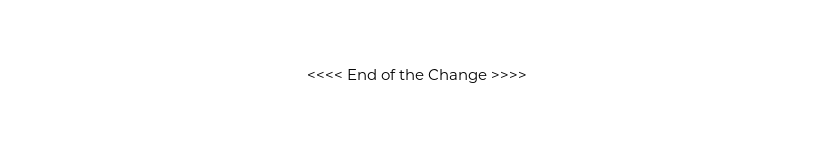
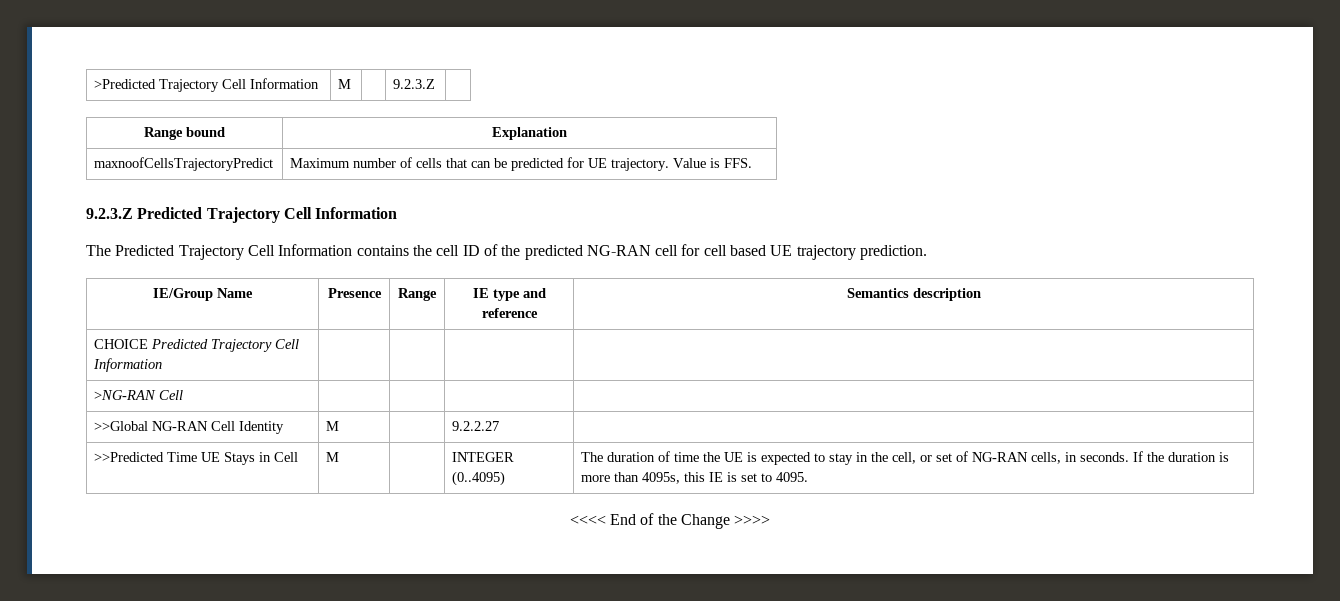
(306, 75) none -> [94,78,320,92] [338,79,352,89] [393,79,436,89] [144,127,225,140] [492,127,567,140] [94,157,274,171] [290,157,753,171] [86,207,398,223] [86,244,928,260] [153,288,253,301] [327,288,382,298] [398,288,437,301] [472,288,546,301] [481,308,538,318] [846,288,981,301] [94,339,300,352] [93,358,163,372] [94,390,184,400] [94,421,285,434] [326,421,340,431] [452,421,500,431] [94,452,299,465] [326,452,340,462] [452,452,515,462] [452,471,506,486] [581,451,1230,465] [581,472,809,484] >Predicted Trajectory Cell Information | M | | 9.2.3.Z | // Range bound | Explanation // maxnoofCellsTrajectoryPredict | Maximum number of cells that can be predicted for UE trajectory. Value is FFS. // 9.2.3.Z Predicted Trajectory Cell Information // The Predicted Trajectory Cell Information contains the cell ID of the predicted NG-RAN cell for cell based UE trajectory prediction. // IE/Group Name | Presence | Range | IE type and reference | Semantics description // CHOICE Predicted Trajectory Cell Information | | | | // >NG-RAN Cell | | | | // >>Global NG-RAN Cell Identity | M | | 9.2.2.27 | // >>Predicted Time UE Stays in Cell | M | | INTEGER (0..4095) | The duration of time the UE is expected to stay in the cell, or set of NG-RAN cells, in seconds. If the duration is more than 4095s, this IE is set to 4095. //

